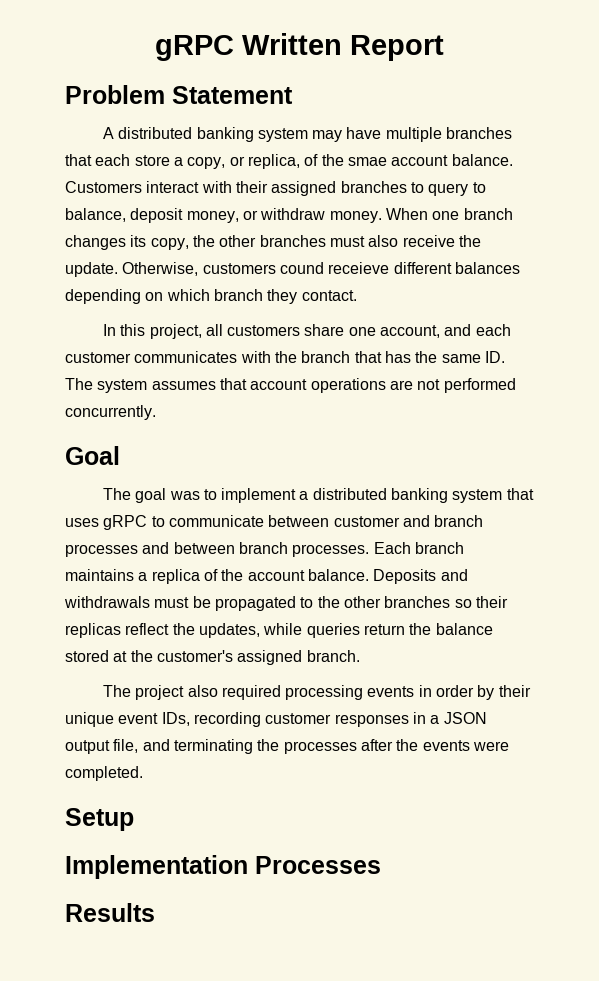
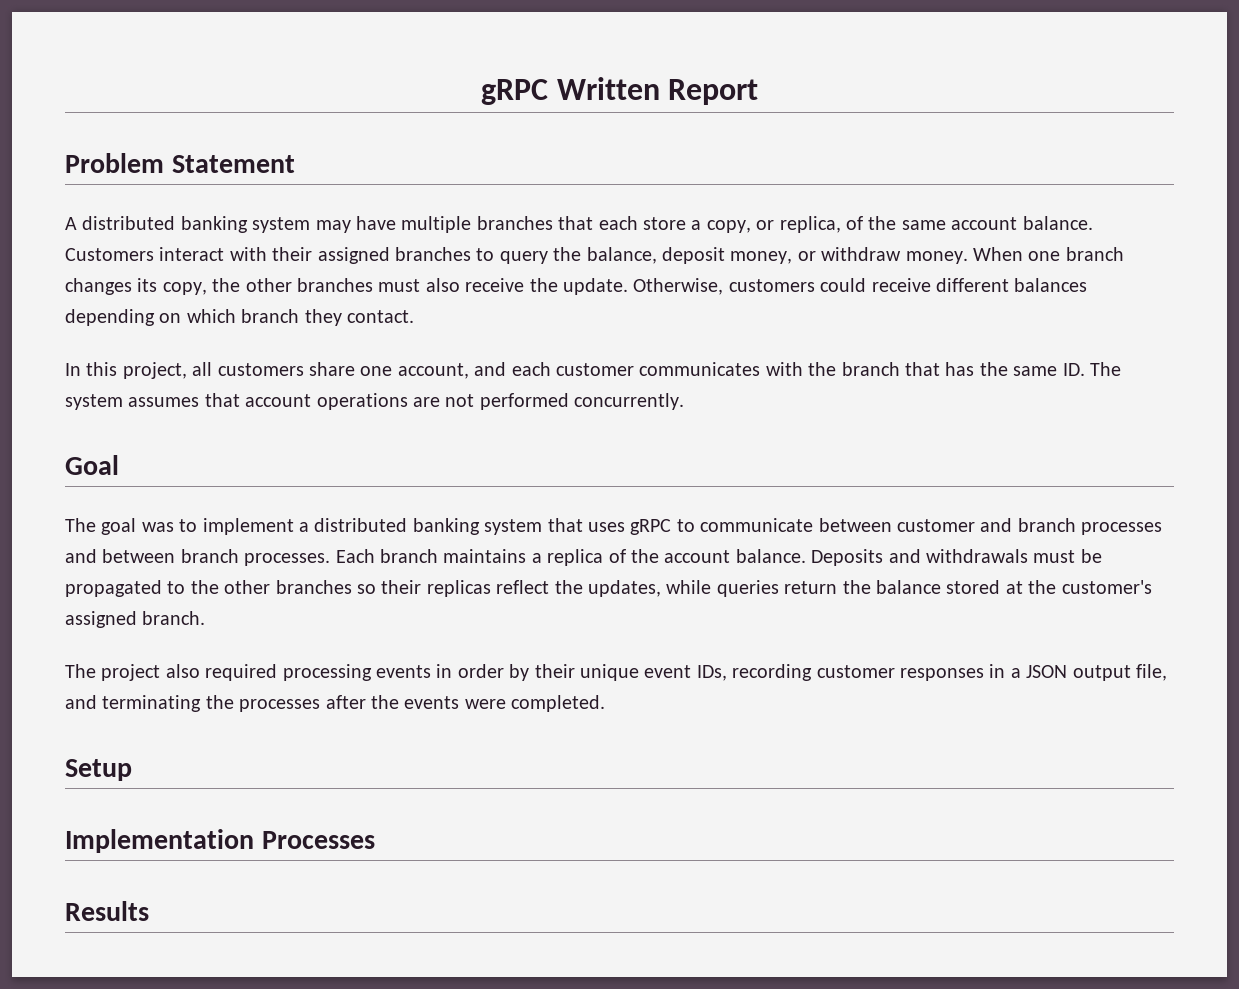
[347,157,387,166] smae -> [901,220,946,230] same
[472,182,486,193] to -> [553,247,582,261] the
[279,262,390,274] cound receieve -> [820,278,931,292] could receive

